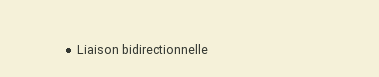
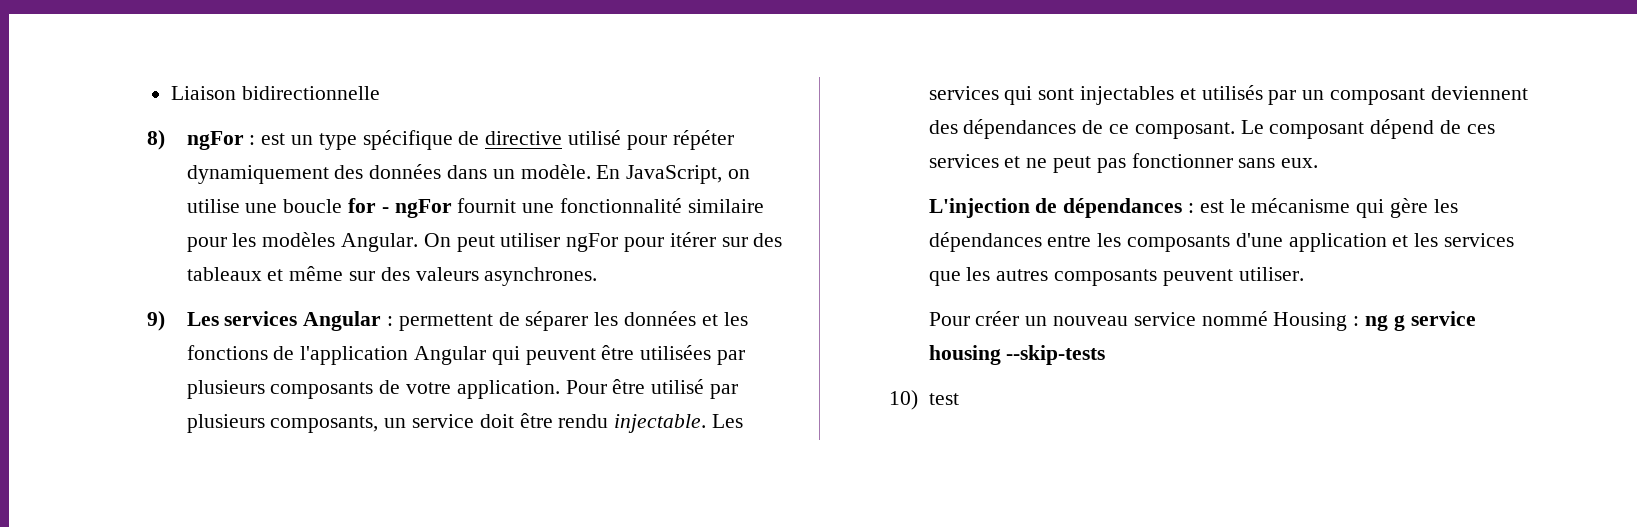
(209, 49) none -> [147,130,734,150] [186,164,751,184] [186,198,764,218] [186,232,783,252] [186,266,598,286] [147,311,748,331] [186,345,746,365] [186,379,739,399] [186,413,744,433] [928,85,1528,105] [928,119,1495,139] [928,153,1319,173] [928,198,1458,218] [928,232,1515,252] [928,267,1304,286] [928,311,1476,331] [928,345,1106,365] [889,390,960,410] // 8) ngFor : est un type spécifique de directive utilisé pour répéter dynamiquement des données dans un modèle. En JavaScript, on utilise une boucle for - ngFor fournit une fonctionnalité similaire pour les modèles Angular. On peut utiliser ngFor pour itérer sur des tableaux et même sur des valeurs asynchrones. // 9) Les services Angular : permettent de séparer les données et les fonctions de l'application Angular qui peuvent être utilisées par plusieurs composants de votre application. Pour être utilisé par plusieurs composants, un service doit être rendu injectable. Les services qui sont injectables et utilisés par un composant deviennent des dépendances de ce composant. Le composant dépend de ces services et ne peut pas fonctionner sans eux. // L'injection de dépendances : est le mécanisme qui gère les dépendances entre les composants d'une application et les services que les autres composants peuvent utiliser. // Pour créer un nouveau service nommé Housing : ng g service housing --skip-tests // 10) test

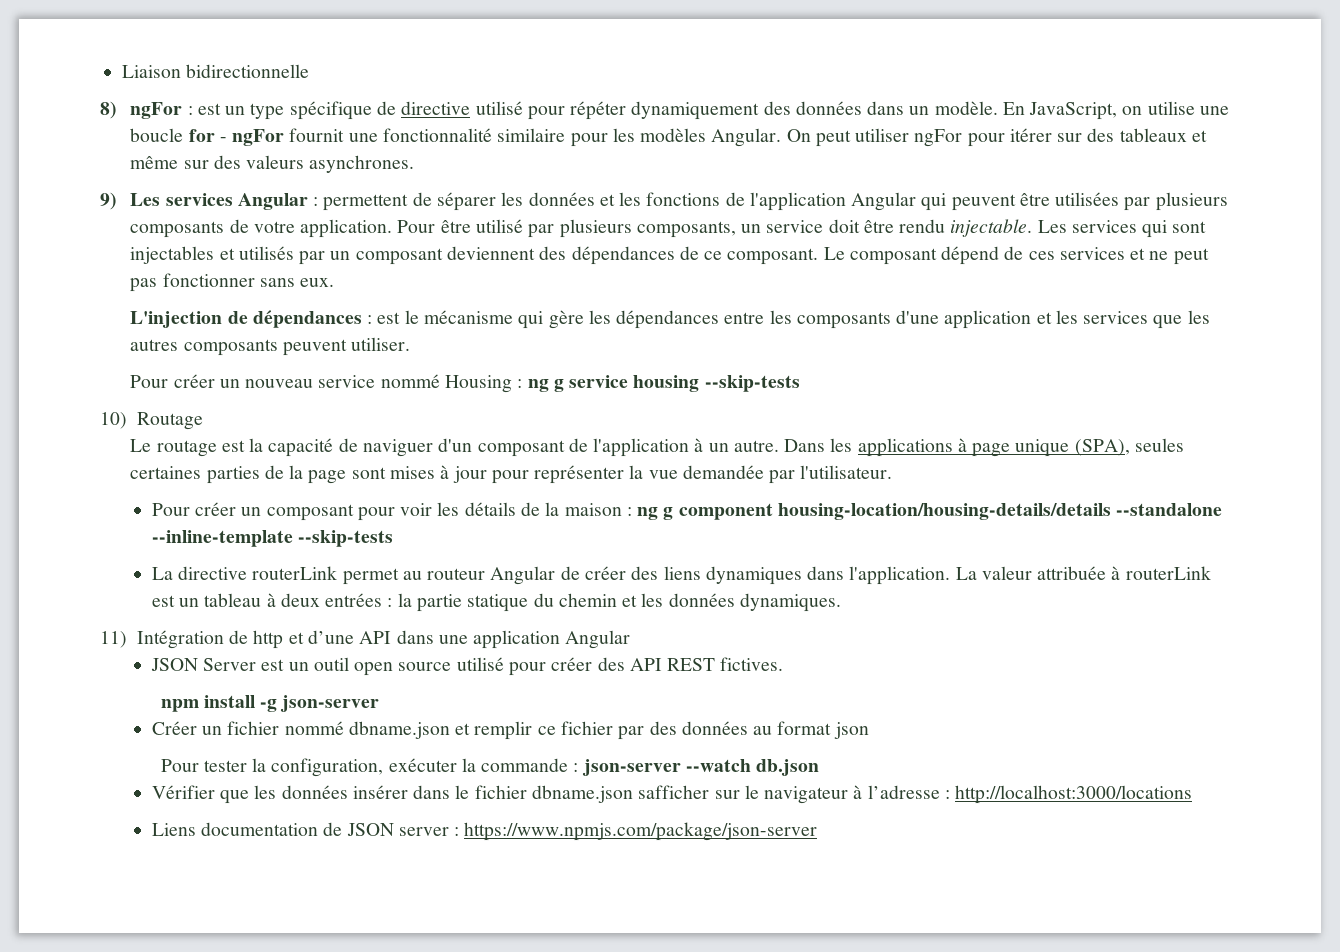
[929,393,960,405] test -> [136,412,203,430] [130,438,1184,457] [130,465,893,484] [151,502,1223,521] [151,530,394,547] [151,566,1211,585] [151,593,841,612] [100,630,631,649] [150,657,784,676] [160,695,380,712] [151,721,869,740] [160,758,820,777] [151,785,1193,804] [151,822,818,841] Routage // Le routage est la capacité de naviguer d'un composant de l'application à un autre. Dans les applications à page unique (SPA), seules certaines parties de la page sont mises à jour pour représenter la vue demandée par l'utilisateur. // Pour créer un composant pour voir les détails de la maison : ng g component housing-location/housing-details/details --standalone --inline-template --skip-tests // La directive routerLink permet au routeur Angular de créer des liens dynamiques dans l'application. La valeur attribuée à routerLink est un tableau à deux entrées : la partie statique du chemin et les données dynamiques. // 11) Intégration de http et d’une API dans une application Angular // JSON Server est un outil open source utilisé pour créer des API REST fictives. // npm install -g json-server // Créer un fichier nommé dbname.json et remplir ce fichier par des données au format json // Pour tester la configuration, exécuter la commande : json-server --watch db.json // Vérifier que les données insérer dans le fichier dbname.json safficher sur le navigateur à l’adresse : http://localhost:3000/locations // Liens documentation de JSON server : https://www.npmjs.com/package/json-server

